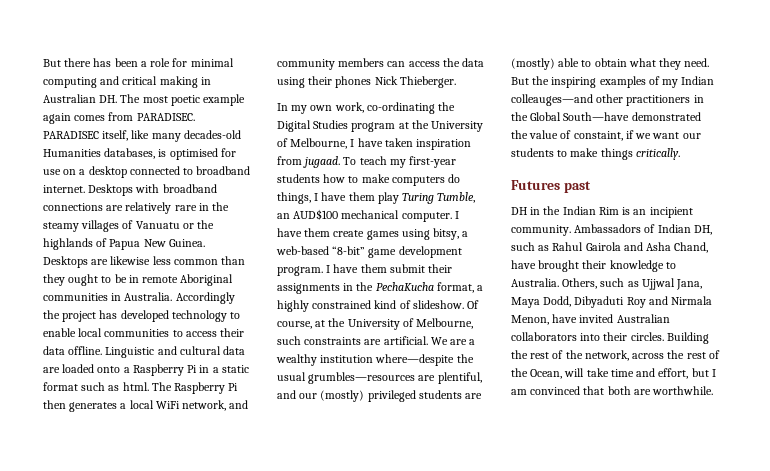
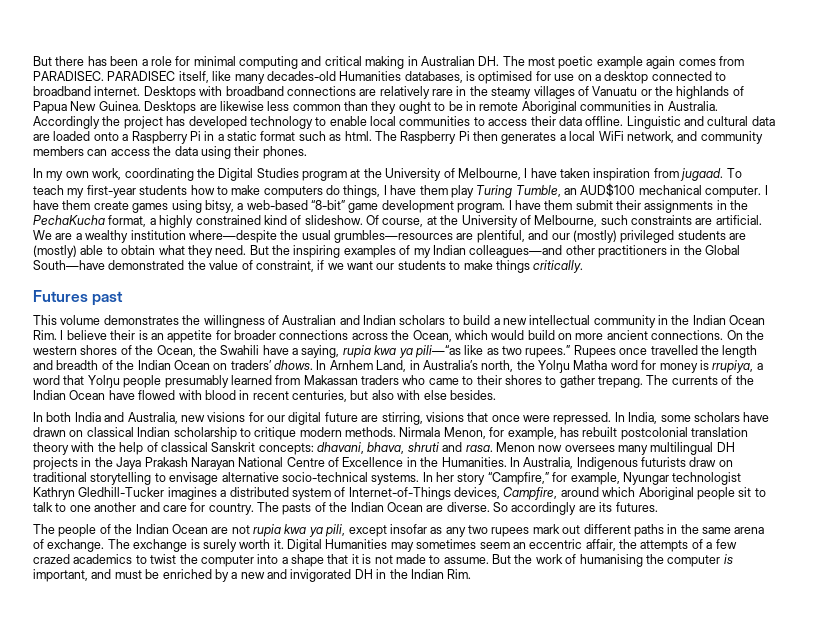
[335,76,456,88] phones Nick Thieberger. -> [262,146,307,159] phones.
[366,102,435,114] co-ordinating -> [124,168,194,181] coordinating
[511,94,593,106] colleauges—and -> [469,245,563,258] colleagues—and
[573,131,623,141] constaint, -> [255,260,314,272] constraint,
[511,206,693,218] [511,224,712,236] [511,242,709,253] [511,260,676,272] [511,278,703,290] [511,296,713,308] [511,314,670,325] [511,332,709,344] [511,350,720,361] [511,368,716,379] [511,386,714,395] DH in the Indian Rim is an incipient community. Ambassadors of Indian DH, such as Rahul Gairola and Asha Chand, have brought their knowledge to Australia. Others, such as Ujjwal Jana, Maya Dodd, Dibyaduti Roy and Nirmala Menon, have invited Australian collaborators into their circles. Building the rest of the network, across the rest of the Ocean, will take time and effort, but I am convinced that both are worthwhile. -> [33,315,766,328] [33,330,764,343] [33,345,758,358] [33,360,763,373] [33,375,754,388] [33,390,496,402] [33,412,770,425] [33,427,748,440] [33,442,735,455] [33,457,733,470] [33,472,742,485] [33,487,766,500] [33,502,658,515] [33,524,765,537] [33,539,737,552] [33,554,733,567] [33,569,472,582] This volume demonstrates the willingness of Australian and Indian scholars to build a new intellectual community in the Indian Ocean Rim. I believe their is an appetite for broader connections across the Ocean, which would build on more ancient connections. On the western shores of the Ocean, the Swahili have a saying, rupia kwa ya pili—“as like as two rupees.” Rupees once travelled the length and breadth of the Indian Ocean on traders’ dhows. In Arnhem Land, in Australia’s north, the Yolŋu Matha word for money is rrupiya, a word that Yolŋu people presumably learned from Makassan traders who came to their shores to gather trepang. The currents of the Indian Ocean have flowed with blood in recent centuries, but also with else besides. // In both India and Australia, new visions for our digital future are stirring, visions that once were repressed. In India, some scholars have drawn on classical Indian scholarship to critique modern methods. Nirmala Menon, for example, has rebuilt postcolonial translation theory with the help of classical Sanskrit concepts: dhavani, bhava, shruti and rasa. Menon now oversees many multilingual DH projects in the Jaya Prakash Narayan National Centre of Excellence in the Humanities. In Australia, Indigenous futurists draw on traditional storytelling to envisage alternative socio-technical systems. In her story “Campfire,” for example, Nyungar technologist Kathryn Gledhill-Tucker imagines a distributed system of Internet-of-Things devices, Campfire, around which Aboriginal people sit to talk to one another and care for country. The pasts of the Indian Ocean are diverse. So accordingly are its futures. // The people of the Indian Ocean are not rupia kwa ya pili, except insofar as any two rupees mark out different paths in the same arena of exchange. The exchange is surely worth it. Digital Humanities may sometimes seem an eccentric affair, the attempts of a few crazed academics to twist the computer into a shape that it is not made to assume. But the work of humanising the computer is important, and must be enriched by a new and invigorated DH in the Indian Rim.

